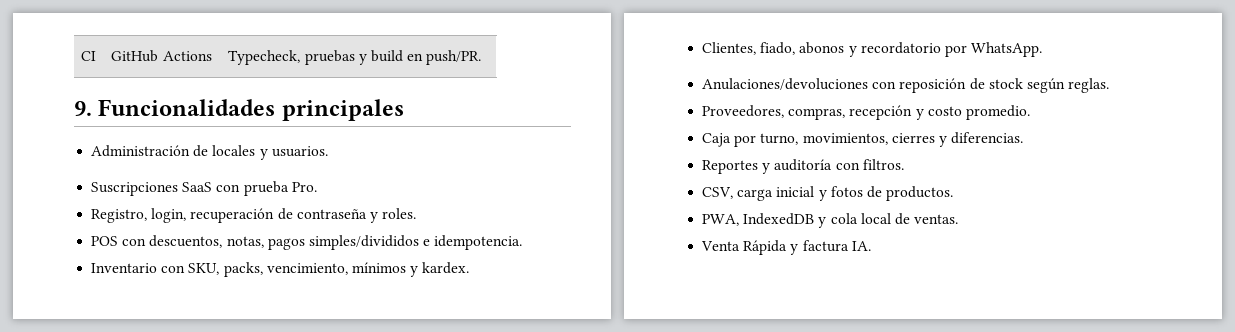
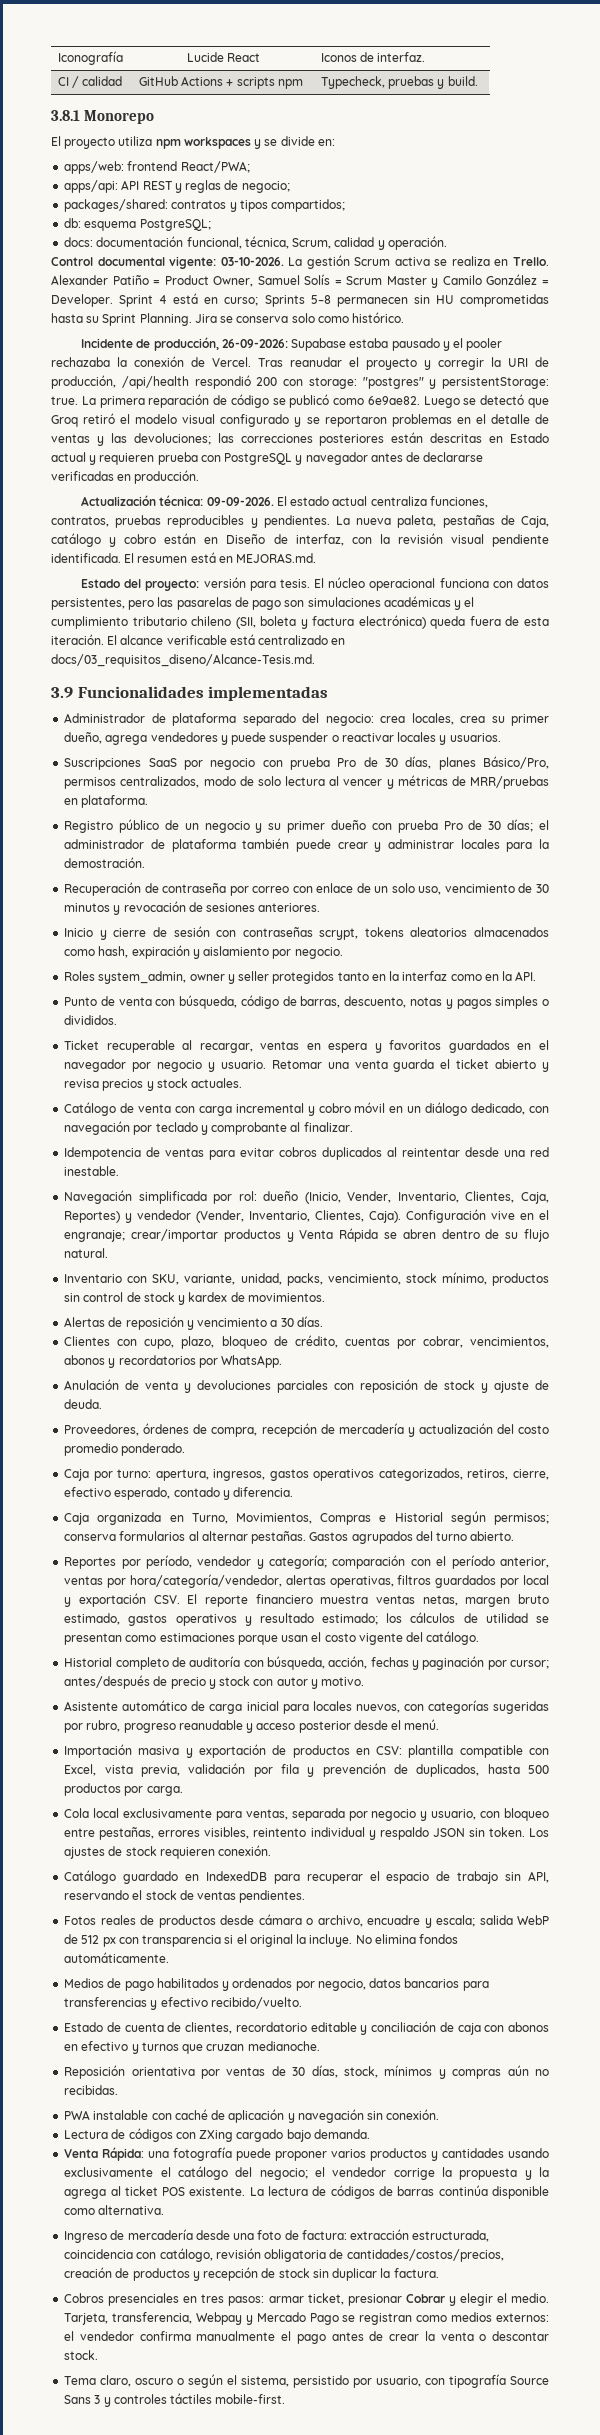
(81, 56) none -> [57,51,123,65] [186,52,261,62] [320,52,426,62] Iconografía | Lucide React | Iconos de interfaz. //
(97, 56) none -> [72,76,123,88] / calidad
(212, 56) none -> [226,77,303,89] + scripts npm
[370,50,482,65] [74,99,404,121] [91,145,209,157] build en push/PR. // 9. Funcionalidades principales // Administración de -> [447,76,478,86] [51,110,154,124] [51,136,335,149] [64,161,250,174] [64,180,290,193] [64,199,346,212] [64,218,211,231] [64,236,447,250] [51,255,550,269] [51,274,550,288] [51,293,549,307] [51,312,405,326] [81,337,503,351] [51,356,549,370] [51,375,549,389] [51,394,549,408] [51,413,550,427] [51,432,549,446] [51,452,484,465] [51,470,200,484] [81,495,488,508] [51,515,549,528] [51,533,549,547] [51,552,317,563] [81,577,549,591] [51,596,475,610] [51,615,550,629] [51,634,346,645] [51,654,315,667] [51,686,329,701] [64,713,550,726] [64,732,394,745] build. // 3.8.1 Monorepo // El proyecto utiliza npm workspaces y se divide en: // apps/web: frontend React/PWA; // apps/api: API REST y reglas de negocio; // packages/shared: contratos y tipos compartidos; // db: esquema PostgreSQL; // docs: documentación funcional, técnica, Scrum, calidad y operación. // Control documental vigente: 03-10-2026. La gestión Scrum activa se realiza en Trello. Alexander Patiño = Product Owner, Samuel Solís = Scrum Master y Camilo González = Developer. Sprint 4 está en curso; Sprints 5–8 permanecen sin HU comprometidas hasta su Sprint Planning. Jira se conserva solo como histórico. // Incidente de producción, 26-09-2026: Supabase estaba pausado y el pooler rechazaba la conexión de Vercel. Tras reanudar el proyecto y corregir la URI de producción, /api/health respondió 200 con storage: "postgres" y persistentStorage: true. La primera reparación de código se publicó como 6e9ae82. Luego se detectó que Groq retiró el modelo visual configurado y se reportaron problemas en el detalle de ventas y las devoluciones; las correcciones posteriores están descritas en Estado actual y requieren prueba con PostgreSQL y navegador antes de declararse verificadas en producción. // Actualización técnica: 09-09-2026. El estado actual centraliza funciones, contratos, pruebas reproducibles y pendientes. La nueva paleta, pestañas de Caja, catálogo y cobro están en Diseño de interfaz, con la revisión visual pendiente identificada. El resumen está en MEJORAS.md. // Estado del proyecto: versión para tesis. El núcleo operacional funciona con datos persistentes, pero las pasarelas de pago son simulaciones académicas y el cumplimiento tributario chileno (SII, boleta y factura electrónica) queda fuera de esta iteración. El alcance verificable está centralizado en docs/03_requisitos_diseno/Alcance-Tesis.md. // 3.9 Funcionalidades implementadas // Administrador de plataforma separado del negocio: crea locales, crea su primer dueño, agrega vendedores y puede suspender o reactivar
[216,181,317,196] [91,208,417,223] [91,235,523,250] [91,262,470,277] [702,42,796,55] con prueba Pro. // Registro, login, recuperación de contraseña y roles. // POS con descuentos, notas, pagos simples/divididos e idempotencia. // Inventario con SKU, packs, vencimiento, mínimos y kardex. // Clientes, fiado, -> [183,756,550,770] [64,775,550,789] [64,795,149,808] [64,819,550,833] [64,838,549,852] [64,857,146,868] [64,882,549,896] [64,901,321,915] [64,926,549,940] [64,945,343,959] [64,971,537,984] [64,995,549,1009] [64,1015,118,1025] [64,1040,549,1053] [64,1059,549,1072] [64,1078,243,1091] [64,1102,549,1116] [64,1121,353,1135] [64,1147,550,1160] [64,1166,120,1176] [64,1190,549,1204] [64,1209,550,1223] [64,1228,550,1242] [64,1248,109,1258] [64,1272,549,1286] [64,1292,325,1305] [64,1316,323,1330] [64,1335,549,1349] por negocio con prueba Pro de 30 días, planes Básico/Pro, permisos centralizados, modo de solo lectura al vencer y métricas de MRR/pruebas en plataforma. // Registro público de un negocio y su primer dueño con prueba Pro de 30 días; el administrador de plataforma también puede crear y administrar locales para la demostración. // Recuperación de contraseña por correo con enlace de un solo uso, vencimiento de 30 minutos y revocación de sesiones anteriores. // Inicio y cierre de sesión con contraseñas scrypt, tokens aleatorios almacenados como hash, expiración y aislamiento por negocio. // Roles system_admin, owner y seller protegidos tanto en la interfaz como en la API. // Punto de venta con búsqueda, código de barras, descuento, notas y pagos simples o divididos. // Ticket recuperable al recargar, ventas en espera y favoritos guardados en el navegador por negocio y usuario. Retomar una venta guarda el ticket abierto y revisa precios y stock actuales. // Catálogo de venta con carga incremental y cobro móvil en un diálogo dedicado, con navegación por teclado y comprobante al finalizar. // Idempotencia de ventas para evitar cobros duplicados al reintentar desde una red inestable. // Navegación simplificada por rol: dueño (Inicio, Vender, Inventario, Clientes, Caja, Reportes) y vendedor (Vender, Inventario, Clientes, Caja). Configuración vive en el engranaje; crear/importar productos y Venta Rápida se abren dentro de su flujo natural. // Inventario con SKU, variante, unidad, packs, vencimiento, stock mínimo, productos sin control de stock y kardex de movimientos. // Alertas de reposición y vencimiento a 30 días. // Clientes con cupo, plazo, bloqueo de crédito, cuentas por cobrar, vencimientos,
[860,42,941,54] recordatorio -> [118,1355,196,1365] recordatorios
[702,78,1110,93] [702,105,1030,120] [702,132,1024,147] [702,159,904,174] [702,186,954,201] [702,213,959,228] [701,240,871,255] Anulaciones/devoluciones con reposición de stock según reglas. // Proveedores, compras, recepción y costo promedio. // Caja por turno, movimientos, cierres y diferencias. // Reportes y auditoría con filtros. // CSV, carga inicial y fotos de productos. // PWA, IndexedDB y cola local de ventas. // Venta Rápida y factura IA. -> [64,1379,550,1393] [64,1399,103,1409] [64,1423,549,1437] [64,1443,186,1456] [64,1468,550,1481] [64,1487,294,1500] [64,1511,549,1525] [64,1531,515,1544] [64,1555,549,1569] [64,1574,550,1588] [64,1593,549,1607] [64,1612,549,1626] [64,1631,480,1645] [64,1656,550,1670] [64,1675,365,1689] [64,1700,549,1714] [64,1719,440,1733] [64,1744,550,1758] [64,1763,550,1777] [64,1783,183,1796] [64,1808,549,1821] [64,1827,549,1840] [64,1845,272,1859] [64,1870,549,1884] [64,1890,306,1903] [64,1914,550,1928] [64,1934,459,1947] [64,1952,170,1963] [64,1978,489,1991] [64,1997,302,2010] [64,2021,550,2035] [64,2041,320,2054] [64,2065,549,2079] [64,2085,119,2095] [64,2109,440,2123] [64,2128,370,2142] [64,2147,550,2161] [64,2166,550,2180] [64,2185,549,2199] [64,2205,165,2215] [64,2229,490,2243] [64,2248,504,2262] [64,2267,439,2281] [64,2293,549,2306] [64,2312,549,2325] [64,2331,550,2344] [64,2350,99,2360] [64,2374,550,2388] [64,2393,286,2407] Anulación de venta y devoluciones parciales con reposición de stock y ajuste de deuda. // Proveedores, órdenes de compra, recepción de mercadería y actualización del costo promedio ponderado. // Caja por turno: apertura, ingresos, gastos operativos categorizados, retiros, cierre, efectivo esperado, contado y diferencia. // Caja organizada en Turno, Movimientos, Compras e Historial según permisos; conserva formularios al alternar pestañas. Gastos agrupados del turno abierto. // Reportes por período, vendedor y categoría; comparación con el período anterior, ventas por hora/categoría/vendedor, alertas operativas, filtros guardados por local y exportación CSV. El reporte financiero muestra ventas netas, margen bruto estimado, gastos operativos y resultado estimado; los cálculos de utilidad se presentan como estimaciones porque usan el costo vigente del catálogo. // Historial completo de auditoría con búsqueda, acción, fechas y paginación por cursor; antes/después de precio y stock con autor y motivo. // Asistente automático de carga inicial para locales nuevos, con categorías sugeridas por rubro, progreso reanudable y acceso posterior desde el menú. // Importación masiva y exportación de productos en CSV: plantilla compatible con Excel, vista previa, validación por fila y prevención de duplicados, hasta 500 productos por carga. // Cola local exclusivamente para ventas, separada por negocio y usuario, con bloqueo entre pestañas, errores visibles, reintento individual y respaldo JSON sin token. Los ajustes de stock requieren conexión. // Catálogo guardado en IndexedDB para recuperar el espacio de trabajo sin API, reservando el stock de ventas pendientes. // Fotos reales de productos desde cámara o archivo, encuadre y escala; salida WebP de 512 px con transparencia si el original la incluye. No elimina fondos automáticamente. // Medios de pago habilitados y ordenados por negocio, datos bancarios para transferencias y efectivo recibido/vuelto. // Estado de cuenta de clientes, recordatorio editable y conciliación de caja con abonos en efectivo y turnos que cruzan medianoche. // Reposición orientativa por ventas de 30 días, stock, mínimos y compras aún no recibidas. // PWA instalable con caché de aplicación y navegación sin conexión. // Lectura de códigos con ZXing cargado bajo demanda. // Venta Rápida: una fotografía puede proponer varios productos y cantidades usando exclusivamente el catálogo del negocio; el vendedor corrige la propuesta y la agrega al ticket POS existente. La lectura de códigos de barras continúa disponible como alternativa. // Ingreso de mercadería desde una foto de factura: extracción estructurada, coincidencia con catálogo, revisión obligatoria de cantidades/costos/precios, creación de productos y recepción de stock sin duplicar la factura. // Cobros presenciales en tres pasos: armar ticket, presionar Cobrar y elegir el medio. Tarjeta, transferencia, Webpay y Mercado Pago se registran como medios externos: el vendedor confirma manualmente el pago antes de crear la venta o descontar stock. // Tema claro, oscuro o según el sistema, persistido por usuario, con tipografía Source Sans 3 y controles táctiles mobile-first.

